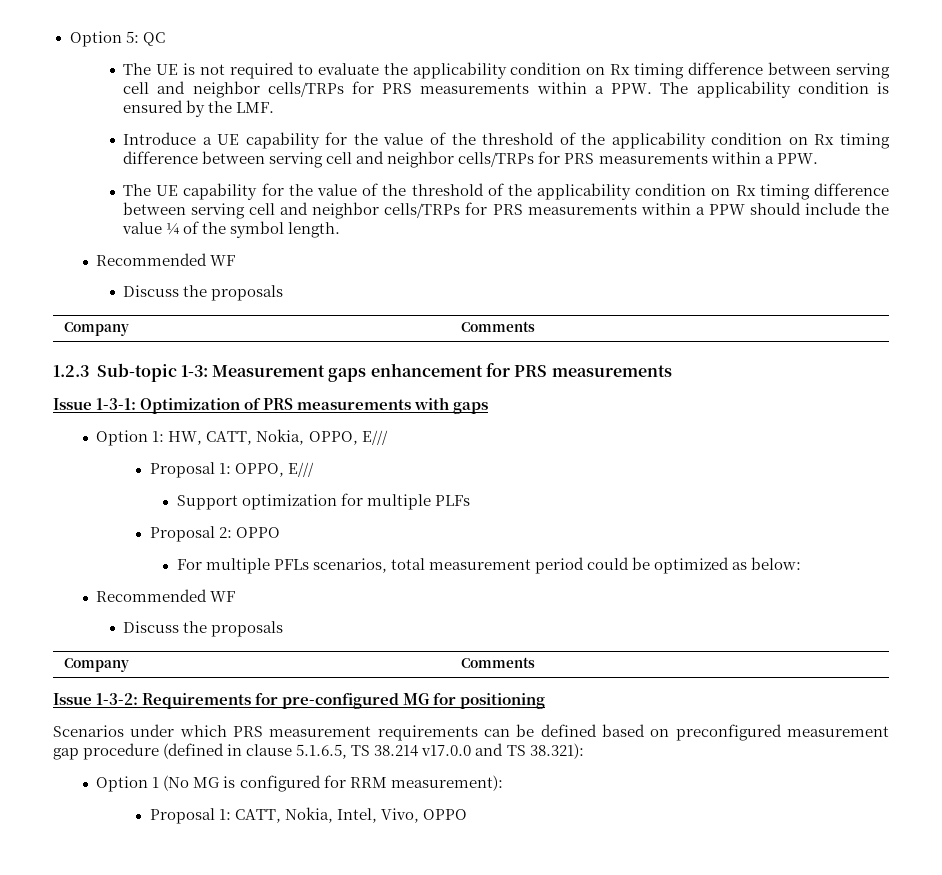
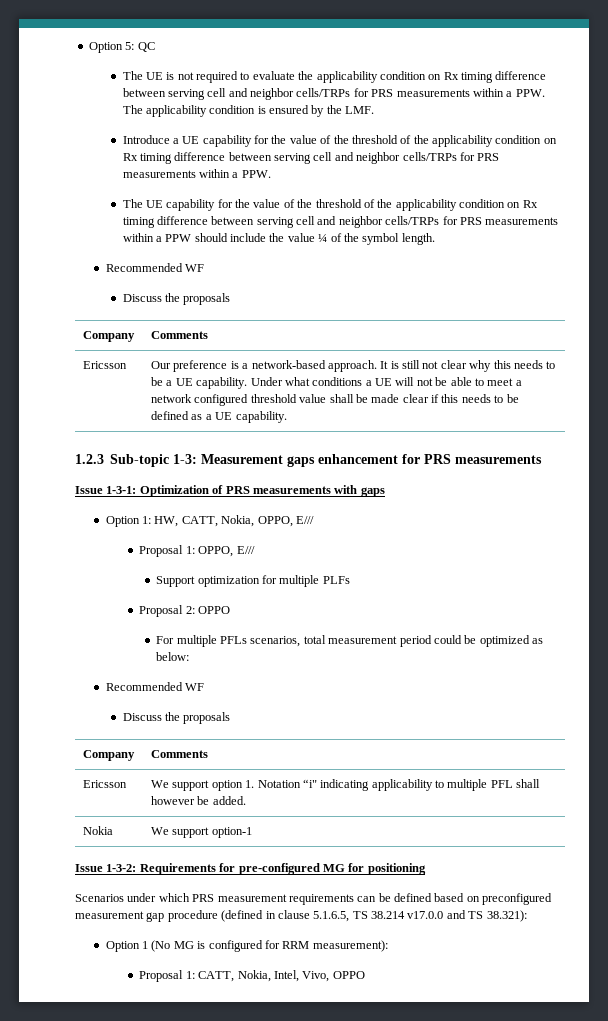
(536, 326) none -> [83,361,128,369] [151,360,556,372] [151,377,522,389] [151,394,519,406] [151,411,287,423] // Ericsson | Our preference is a network-based approach. It is still not clear why this needs to be a UE capability. Under what conditions a UE will not be able to meet a network configured threshold value shall be made clear if this needs to be defined as a UE capability.
(536, 662) none -> [83,780,128,788] [151,779,541,791] [151,796,246,805] [83,826,114,835] [151,827,252,838] // Ericsson | We support option 1. Notation “i" indicating applicability to multiple PFL shall however be added. // Nokia | We support option-1

